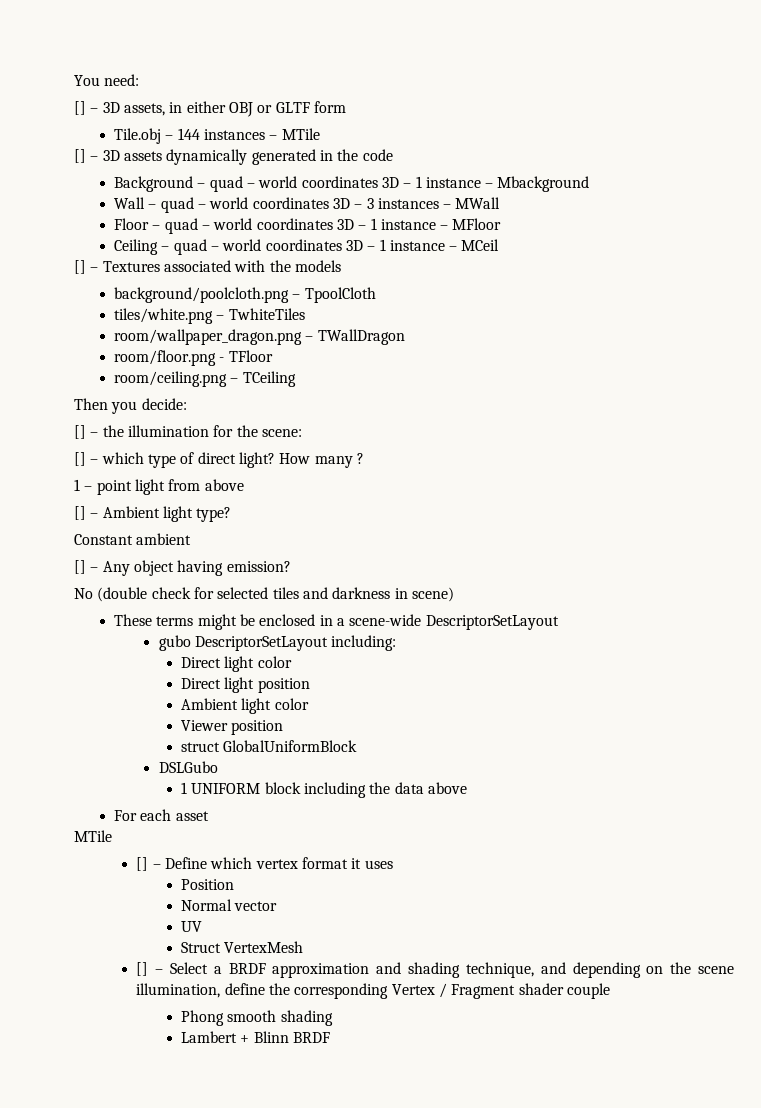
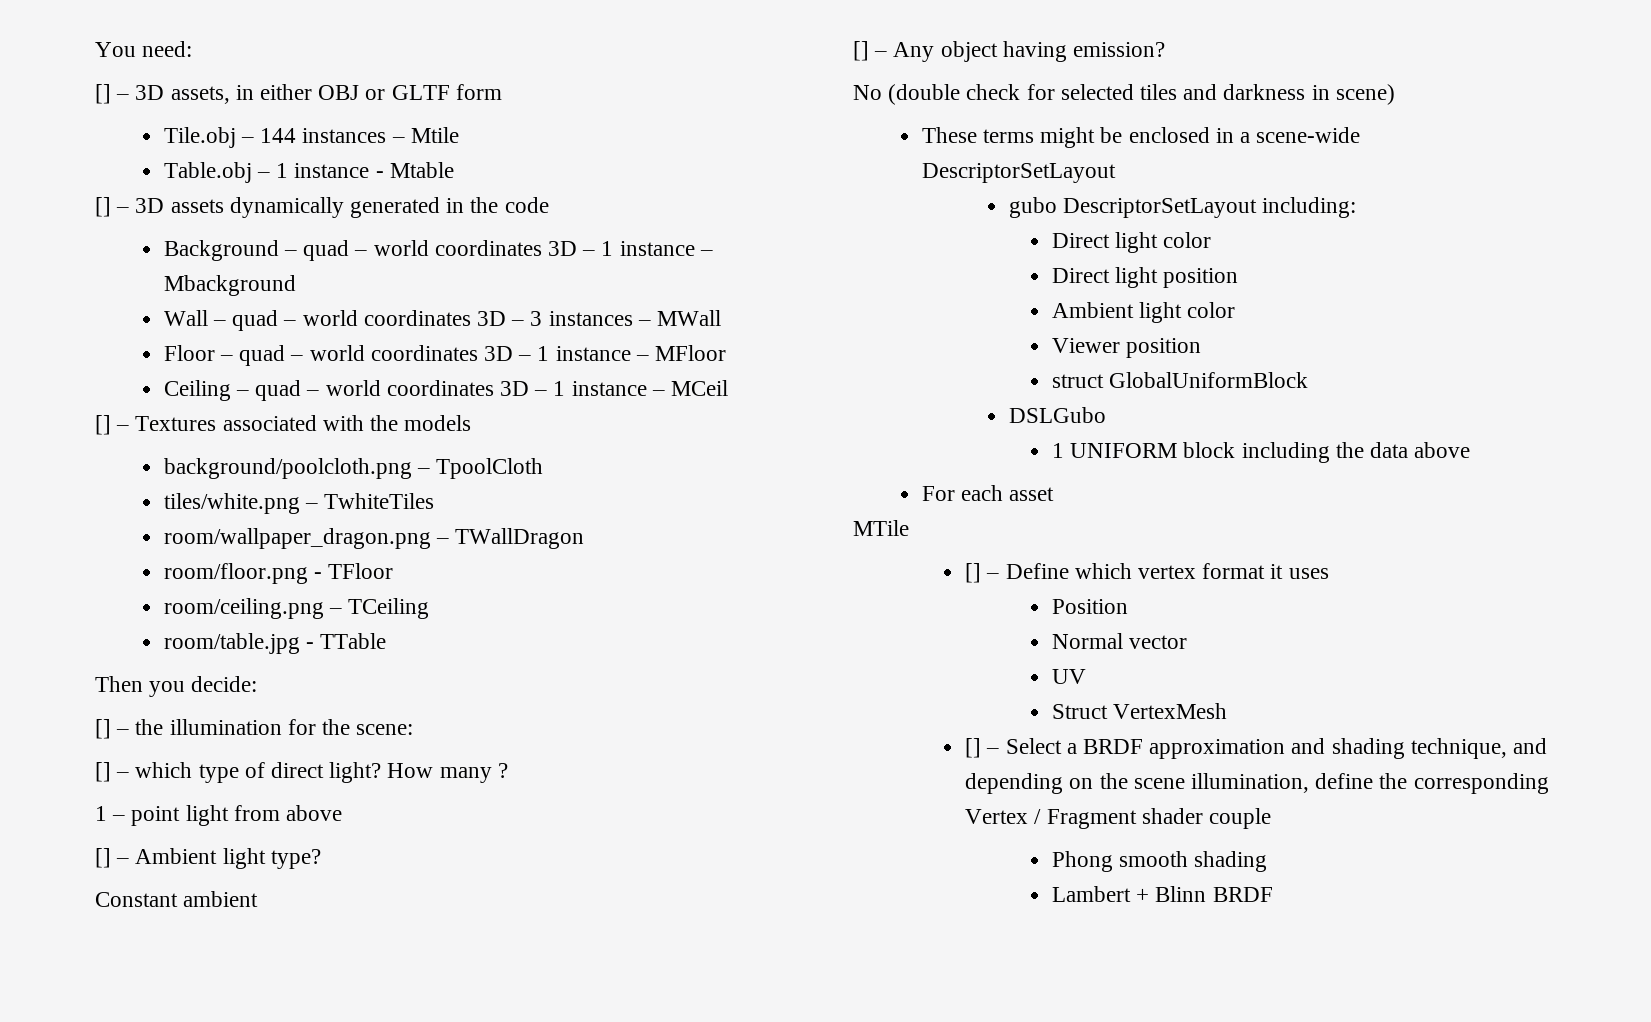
[281,128,320,140] MTile -> [410,127,459,143] [163,162,454,183] Mtile // Table.obj – 1 instance - Mtable
(296, 379) none -> [163,633,387,654] // room/table.jpg - TTable

